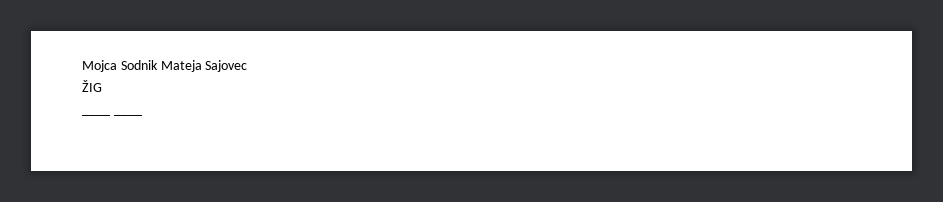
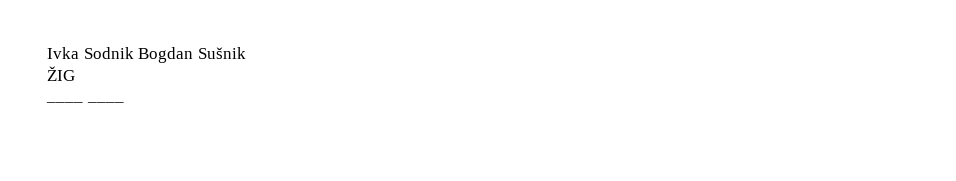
[82,60,248,72] Mojca Sodnik Mateja Sajovec -> [47,47,246,63] Ivka Sodnik Bogdan Sušnik

